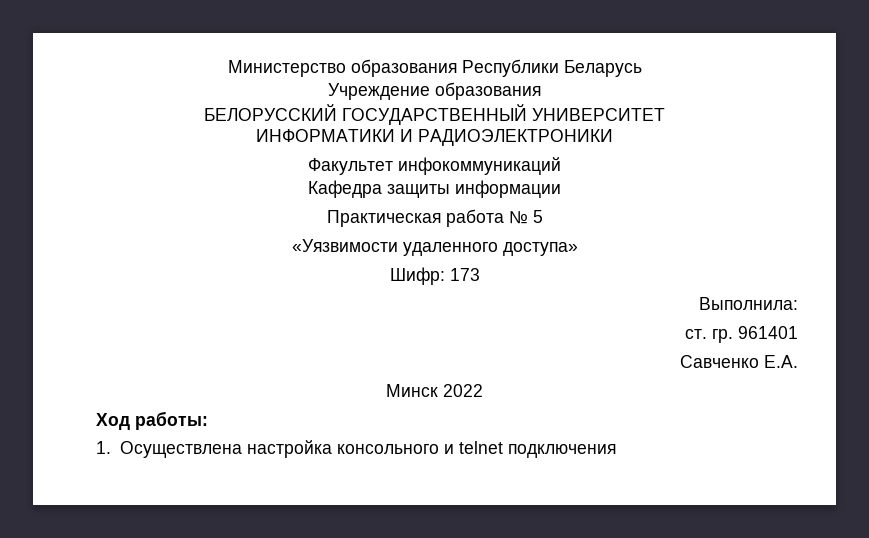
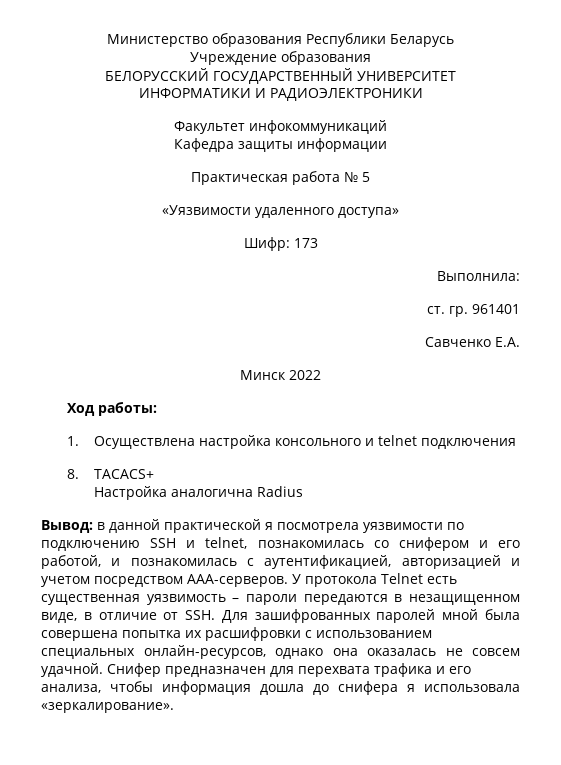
(617, 451) none -> [67,469,154,479] [93,486,303,500] [41,519,464,533] [41,537,520,551] [41,555,520,569] [41,573,457,587] [41,594,520,605] [41,609,520,623] [41,627,432,641] [41,645,520,659] [41,663,471,677] [41,681,520,695] [41,702,174,713] // 8. TACAСS+ // Настройка аналогична Radius // Вывод: в данной практической я посмотрела уязвимости по подключению SSH и telnet, познакомилась со снифером и его работой, и познакомилась с аутентификацией, авторизацией и учетом посредством AAA-серверов. У протокола Telnet есть существенная уязвимость – пароли передаются в незащищенном виде, в отличие от SSH. Для зашифрованных паролей мной была совершена попытка их расшифровки с использованием специальных онлайн-ресурсов, однако она оказалась не совсем удачной. Снифер предназначен для перехвата трафика и его анализа, чтобы информация дошла до снифера я использовала «зеркалирование».

